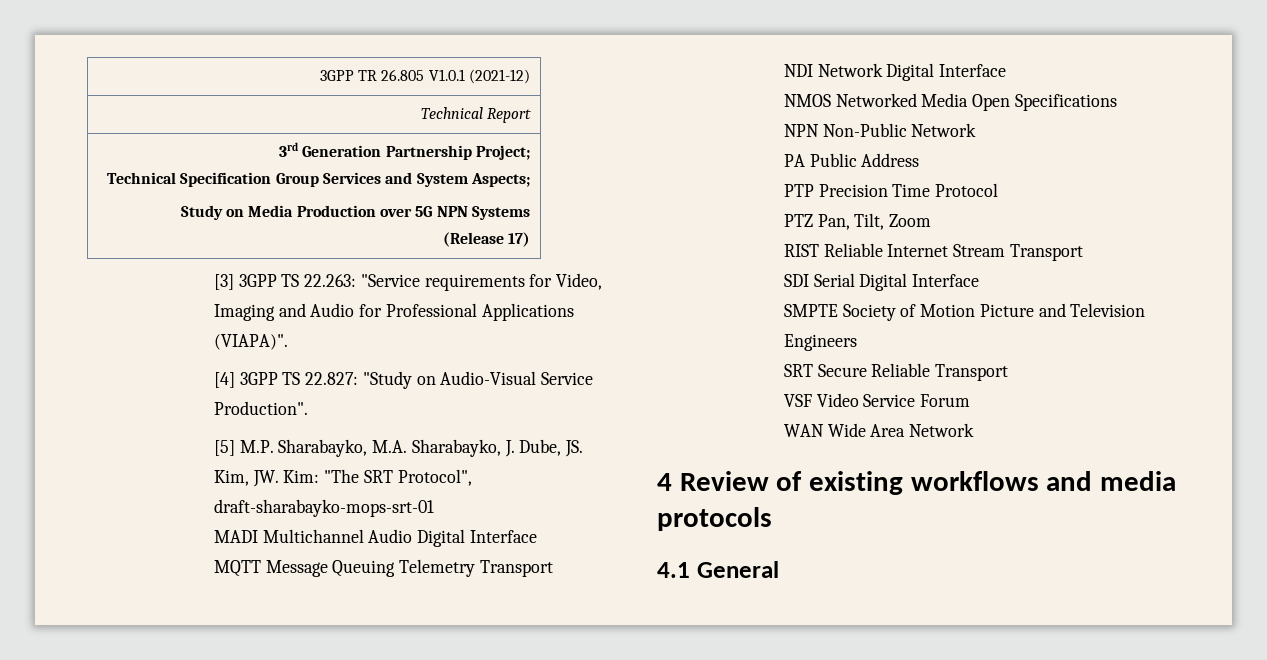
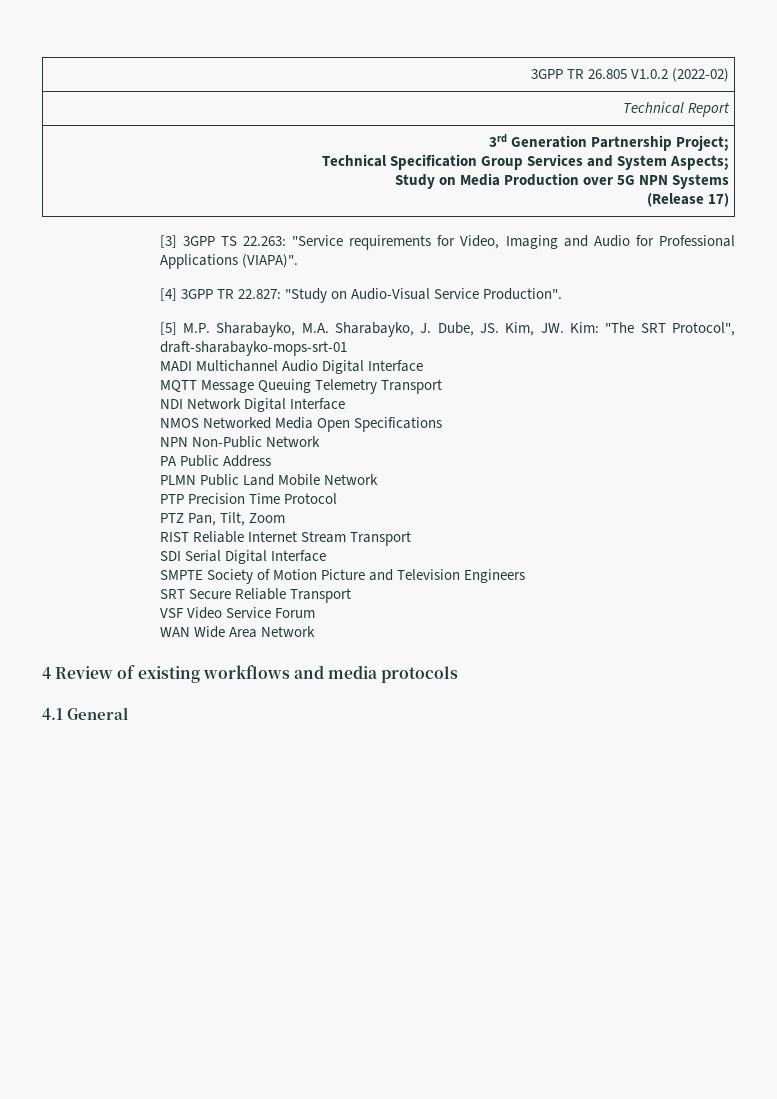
[428,69,530,84] V1.0.1 (2021-12) -> [630,68,729,82] V1.0.2 (2022-02)
[282,372,301,385] TS -> [216,289,234,299] TR
(920, 160) none -> [159,474,378,486] // PLMN Public Land Mobile Network

